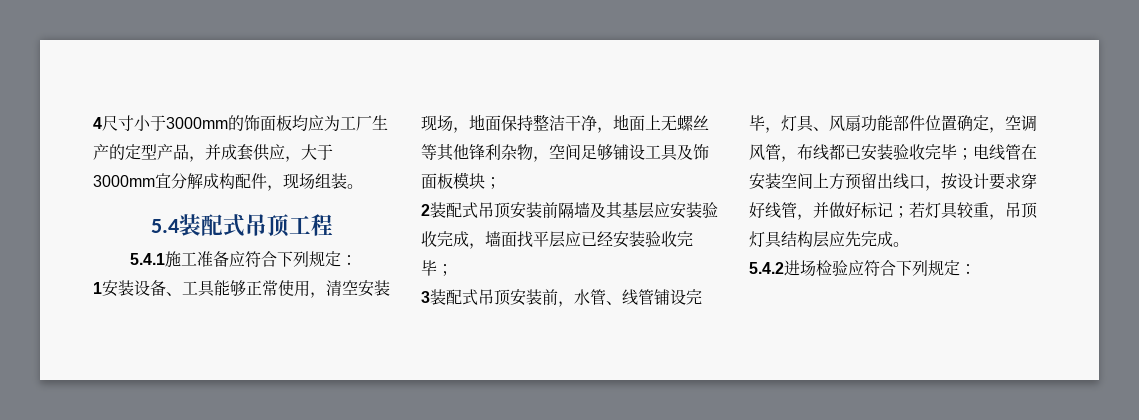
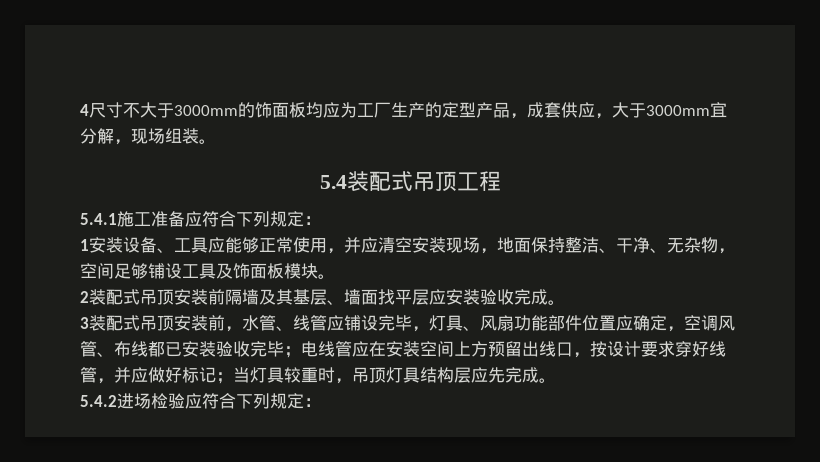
[134,115,151,131] 小 -> [123,102,157,118] 不大
[205,144,221,160] 并 -> (527, 116) none
[203,173,267,189] 成构配件 -> (114, 136) none
(215, 288) none -> [208,237,225,253] 应
(326, 295) none -> [344,237,378,253] 并应
[565,114,709,133] [421,144,501,161] 干净，地面上无螺丝等其他锋利 -> [599,237,684,253] 、干净、无
[485,177,501,189] ； -> [318,274,335,279] 。
(654, 210) none -> [327,289,429,305] 、墙面找平层
[469,231,693,249] [421,260,453,276] ，墙面找平层应已经安装验收完毕； -> [548,300,565,305] 。
(654, 297) none -> [327,315,344,331] 应
(957, 123) none -> [616,315,633,331] 应
[781,156,797,162] ， -> [97,352,114,357] 、
(1021, 152) none -> [352,341,369,357] 应
(829, 210) none -> [131,367,148,383] 应
[909,202,925,218] 若 -> [233,367,250,383] 当
(989, 209) none -> [318,367,335,383] 时

